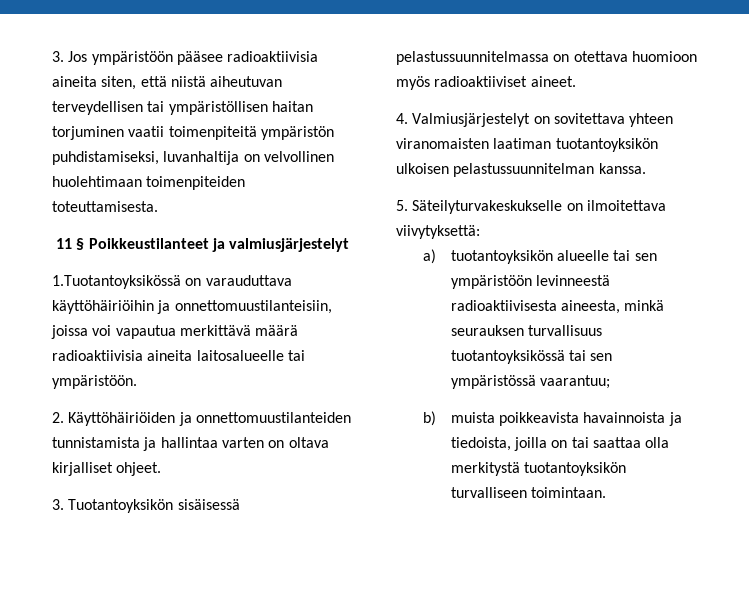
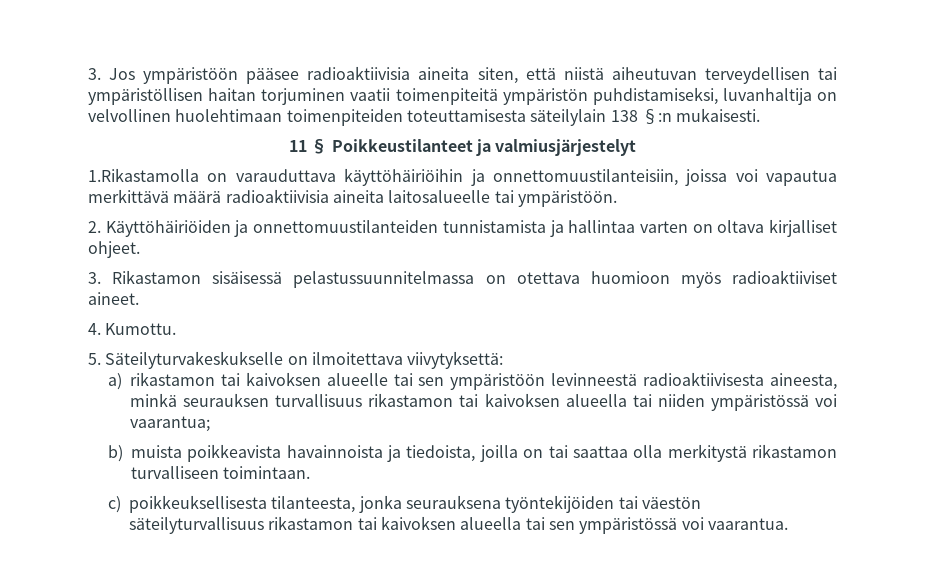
[52,201,158,212] toteuttamisesta. -> [406,108,761,126] toteuttamisesta säteilylain 138 §:n mukaisesti.
[52,275,181,289] 1.Tuotantoyksikössä -> [88,168,199,182] 1.Rikastamolla
[68,499,174,513] Tuotantoyksikön -> [112,270,202,284] Rikastamon
[412,113,674,127] [396,138,658,152] [396,163,646,177] Valmiusjärjestelyt on sovitettava yhteen viranomaisten laatiman tuotantoyksikön ulkoisen pelastussuunnitelman kanssa. -> [105,323,177,335] Kumottu.
[450,250,553,264] tuotantoyksikön -> [130,372,321,386] rikastamon tai kaivoksen
[450,350,613,364] [450,375,611,389] tuotantoyksikössä tai sen ympäristössä vaarantuu; -> [368,393,837,411] [130,416,211,432] rikastamon tai kaivoksen alueella tai niiden ympäristössä voi vaarantua;
[524,462,627,476] tuotantoyksikön -> [752,444,838,458] rikastamon
(607, 492) none -> [108,495,701,513] [129,516,788,534] // c) poikkeuksellisesta tilanteesta, jonka seurauksena työntekijöiden tai väestön säteilyturvallisuus rikastamon tai kaivoksen alueella tai sen ympäristössä voi vaarantua.

